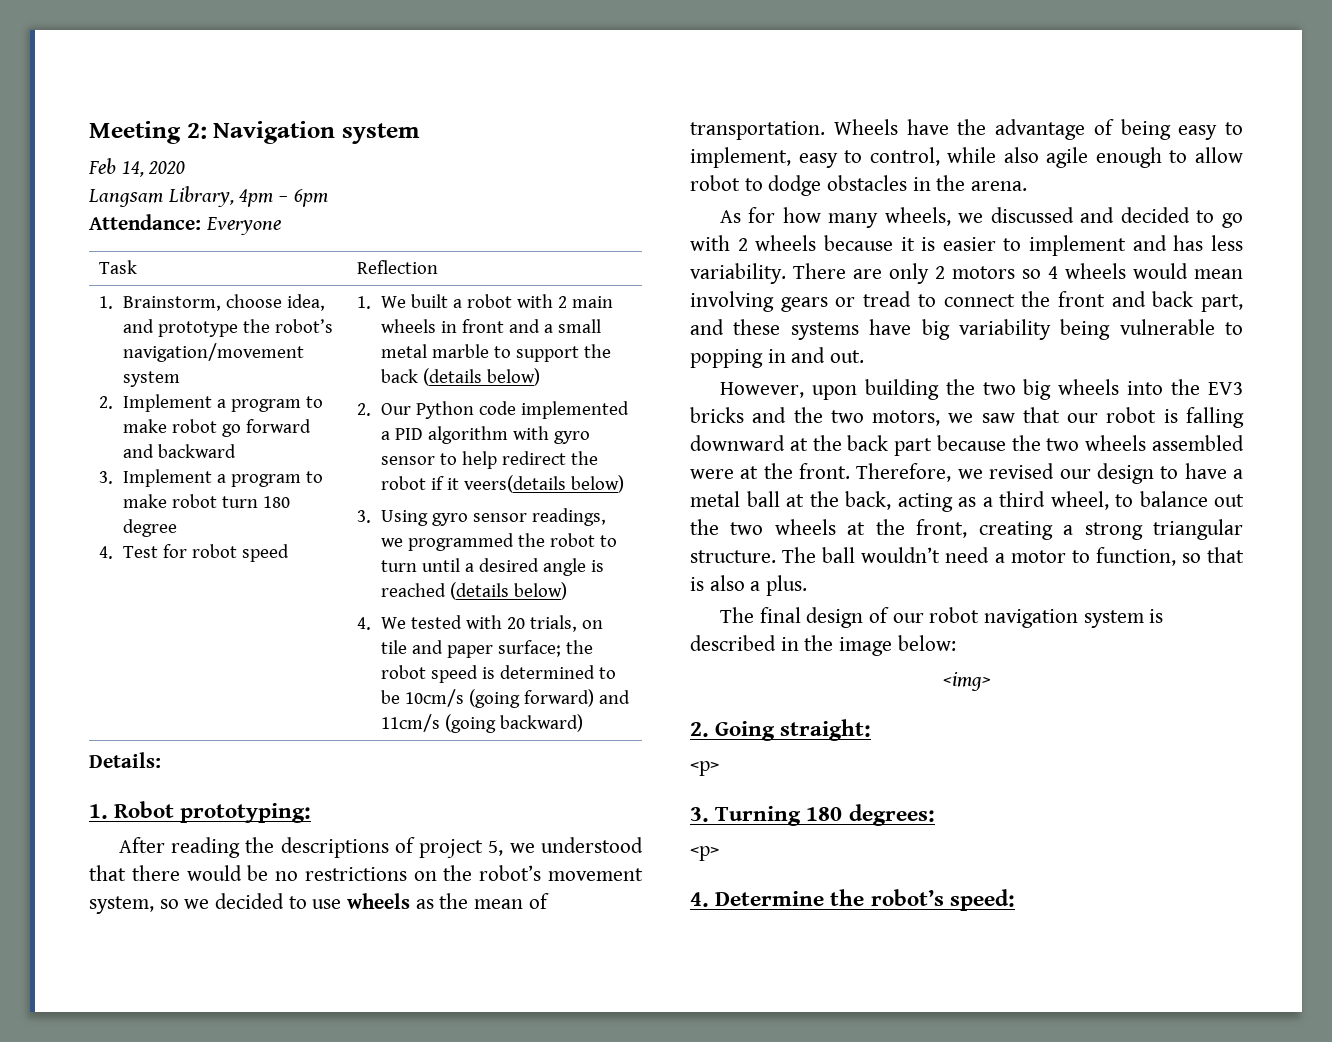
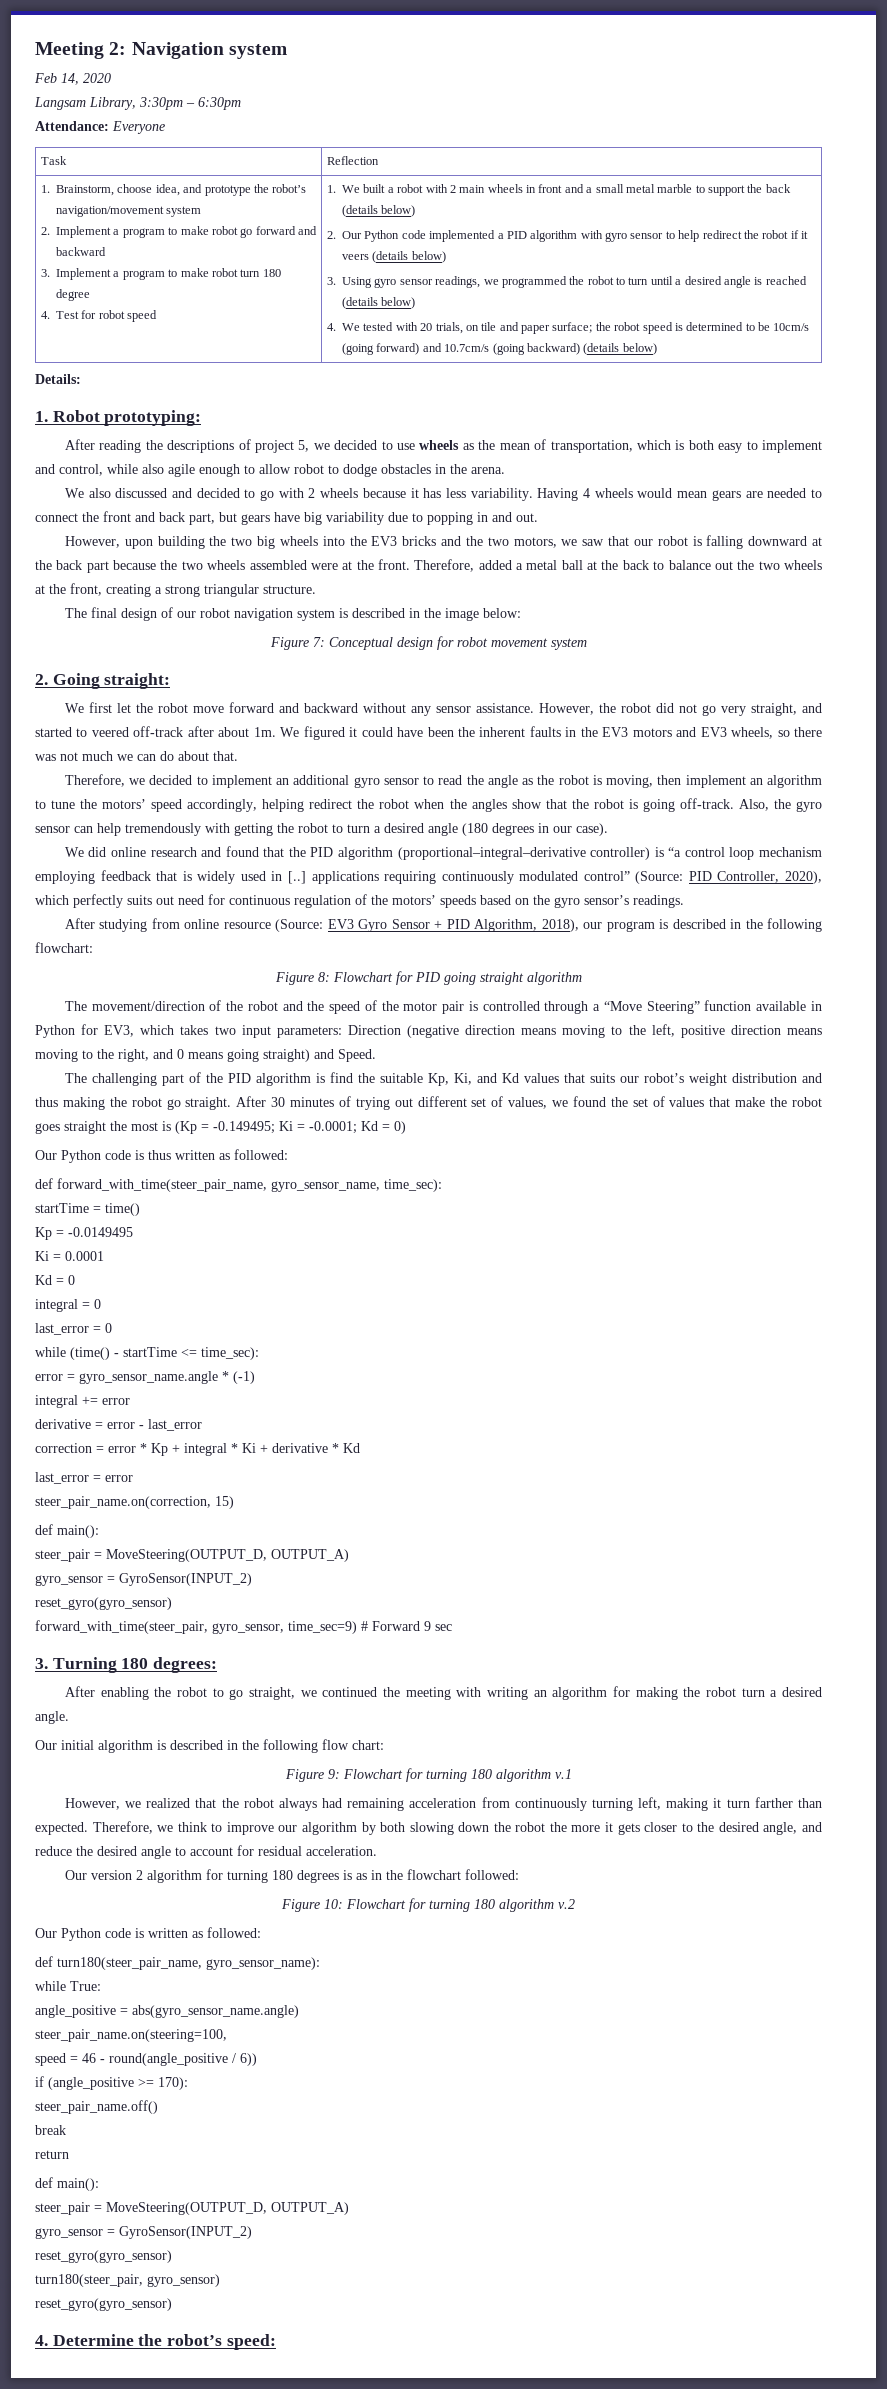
[239,189,328,207] 4pm – 6pm -> [139,97,241,110] 3:30pm – 6:30pm
[463,475,566,493] veers(details -> [342,251,409,263] veers (details
[380,714,440,732] 11cm/s -> [444,344,490,352] 10.7cm/s
(583, 723) none -> [583,343,657,355] (details below)
[541,837,643,853] [89,865,643,881] [89,896,210,914] understood that there would be no restrictions on the robot’s movement system, so we -> (330, 446) none
[690,119,1243,140] [690,147,863,168] transportation. Wheels have the advantage of being easy to implement, easy to -> [550,440,823,453] [35,464,55,474] transportation, which is both easy to implement and
[719,207,984,228] As for how many wheels, we -> [64,488,111,498] We also
[921,235,1243,256] [690,263,1243,284] [690,291,912,312] is easier to implement and has less variability. There are only 2 motors so 4 wheels would mean involving gears or tread -> [423,488,807,501] has less variability. Having 4 wheels would mean gears are needed
[690,319,859,340] and these systems -> [219,512,270,525] but gears
[1060,319,1215,340] being vulnerable -> [388,512,408,522] due
[957,463,1227,484] we revised our design to have -> [478,560,512,570] added
[845,491,1109,512] back, acting as a third wheel, -> [622,560,649,570] back
[782,547,1244,566] [690,575,808,596] The ball wouldn’t need a motor to function, so that is also a plus. -> (316, 589) none
[942,672,991,691] [690,719,872,741] [690,761,719,776] [690,804,935,826] [690,846,719,861] <img> // 2. Going straight: // <p> // 3. Turning 180 degrees: // <p> -> [269,636,587,650] [35,673,171,689] [64,702,823,716] [35,726,823,740] [35,751,238,761] [64,774,822,788] [35,798,822,812] [35,823,608,836] [64,846,822,860] [35,870,822,884] [35,894,684,908] [64,918,822,932] [35,942,93,953] [274,971,582,985] [64,1000,822,1014] [35,1024,822,1038] [35,1049,376,1062] [64,1072,822,1086] [35,1096,822,1110] [35,1121,406,1134] [35,1149,288,1163] [35,1178,442,1192] [35,1203,140,1216] [35,1227,133,1240] [35,1251,104,1261] [35,1275,75,1285] [35,1299,101,1312] [35,1323,112,1335] [35,1347,259,1360] [35,1371,255,1384] [35,1395,130,1408] [35,1419,202,1431] [35,1443,360,1456] [35,1472,133,1484] [35,1496,234,1509] [35,1524,99,1538] [35,1549,349,1562] [35,1573,252,1586] [35,1597,172,1610] [35,1620,452,1634] [35,1657,218,1673] [64,1686,822,1700] [35,1711,69,1724] [35,1739,384,1753] [284,1768,572,1782] [64,1797,822,1811] [35,1821,823,1835] [35,1845,377,1859] [64,1869,519,1883] [281,1898,575,1912] [35,1927,261,1941] [35,1956,320,1970] [35,1981,101,1991] [35,2005,299,2018] [35,2029,227,2042] [35,2053,257,2066] [35,2076,188,2090] [35,2100,158,2114] [35,2125,66,2135] [35,2150,69,2159] [35,2177,99,2191] [35,2202,349,2215] [35,2226,252,2239] [35,2250,172,2263] [35,2274,220,2287] [35,2298,172,2311] Figure 7: Conceptual design for robot movement system // 2. Going straight: // We first let the robot move forward and backward without any sensor assistance. However, the robot did not go very straight, and started to veered off-track after about 1m. We figured it could have been the inherent faults in the EV3 motors and EV3 wheels, so there was not much we can do about that. // Therefore, we decided to implement an additional gyro sensor to read the angle as the robot is moving, then implement an algorithm to tune the motors’ speed accordingly, helping redirect the robot when the angles show that the robot is going off-track. Also, the gyro sensor can help tremendously with getting the robot to turn a desired angle (180 degrees in our case). // We did online research and found that the PID algorithm (proportional–integral–derivative controller) is “a control loop mechanism employing feedback that is widely used in [..] applications requiring continuously modulated control” (Source: PID Controller, 2020), which perfectly suits out need for continuous regulation of the motors’ speeds based on the gyro sensor’s readings. // After studying from online resource (Source: EV3 Gyro Sensor + PID Algorithm, 2018), our program is described in the following flowchart: // Figure 8: Flowchart for PID going straight algorithm // The movement/direction of the robot and the speed of the motor pair is controlled through a “Move Steering” function available in Python for EV3, which takes two input parameters: Direction (negative direction means moving to the left, positive direction means moving to the right, and 0 means going straight) and Speed. // The challenging part of the PID algorithm is find the suitable Kp, Ki, and Kd values that suits our robot’s weight distribution and thus making the robot go straight. After 30 minutes of trying out different set of values, we found the set of values that make the robot goes straight the most is (Kp = -0.149495; Ki = -0.0001; Kd = 0) // Our Python code is thus written as followed: // def forward_with_time(steer_pair_name, gyro_sensor_name, time_sec): // startTime = time() // Kp = -0.0149495 // Ki = 0.0001 // Kd = 0 // integral = 0 // last_error = 0 // while (time() - startTime <= time_sec): // error = gyro_sensor_name.angle * (-1) // integral += error // derivative = error - last_error // correction = error * Kp + integral * Ki + derivative * Kd // last_error = error // steer_pair_name.on(correction, 15) // def main(): // steer_pair = MoveSteering(OUTPUT_D, OUTPUT_A) // gyro_sensor = GyroSensor(INPUT_2) // reset_gyro(gyro_sensor) // forward_with_time(steer_pair, gyro_sensor, time_sec=9) # Forward 9 sec // 3. Turning 180 degrees: // After enabling the robot to go straight, we continued the meeting with writing an algorithm for making the robot turn a desired angle. // Our initial algorithm is described in the following flow chart: // Figure 9: Flowchart for turning 180 algorithm v.1 // However, we realized that the robot always had remaining acceleration from continuously turning left, making it turn farther than expected. Therefore, we think to improve our algorithm by both slowing down the robot the more it gets closer to the desired angle, and reduce the desired angle to account for residual acceleration. // Our version 2 algorithm for turning 180 degrees is as in the flowchart followed: // Figure 10: Flowchart for turning 180 algorithm v.2 // Our Python code is written as followed: // def turn180(steer_pair_name, gyro_sensor_name): // while True: // angle_positive = abs(gyro_sensor_name.angle) // steer_pair_name.on(steering=100, // speed = 46 - round(angle_positive / 6)) // if (angle_positive >= 170): // steer_pair_name.off() // break // return // def main(): // steer_pair = MoveSteering(OUTPUT_D, OUTPUT_A) // gyro_sensor = GyroSensor(INPUT_2) // reset_gyro(gyro_sensor) // turn180(steer_pair, gyro_sensor) // reset_gyro(gyro_sensor)

